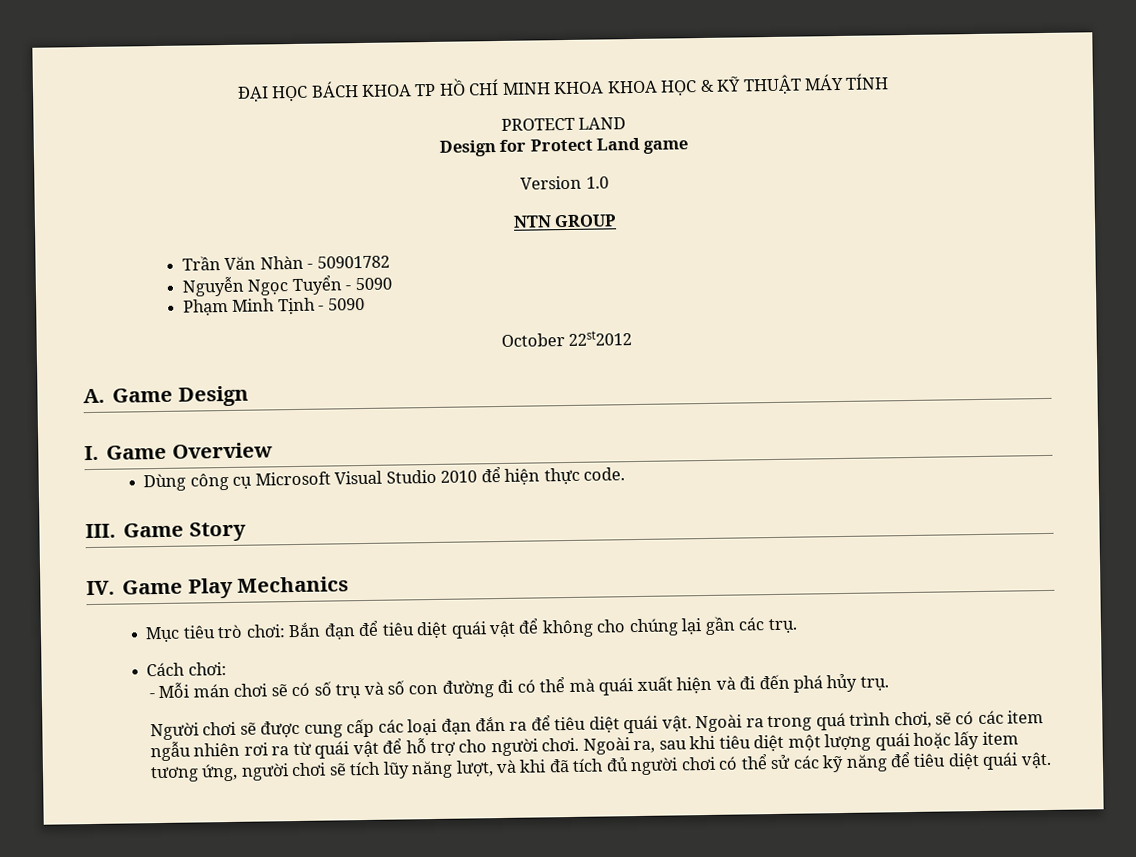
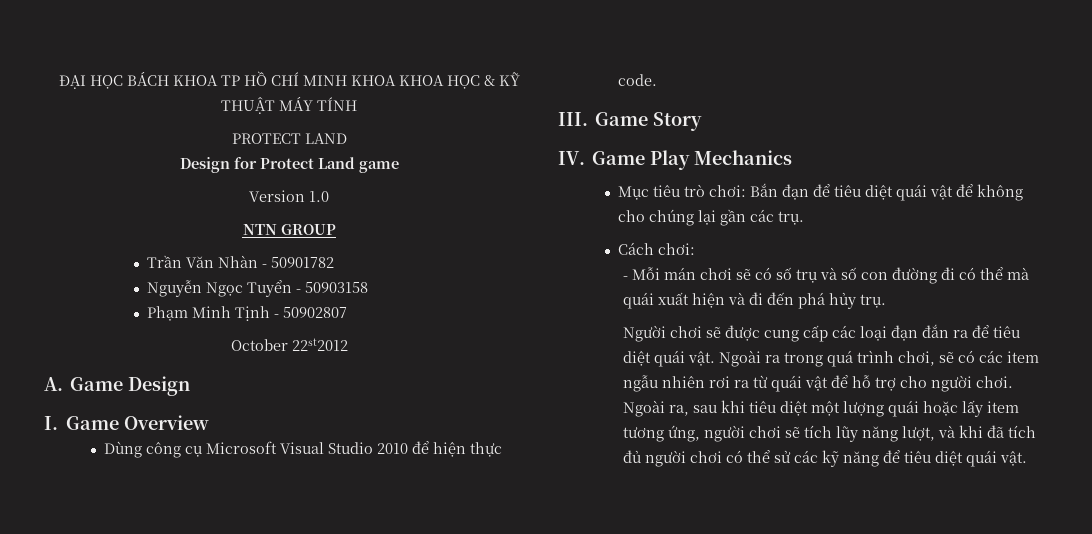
[354,277,392,291] 5090 -> [305,282,369,293] 50903158
[327,297,365,311] 5090 -> [283,307,348,318] 50902807

